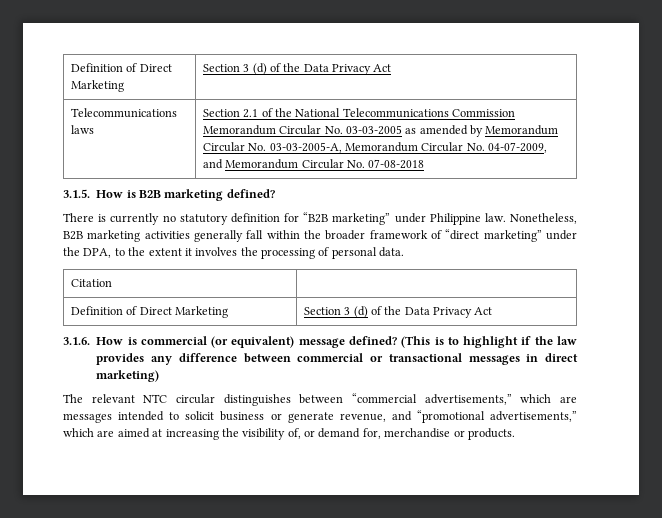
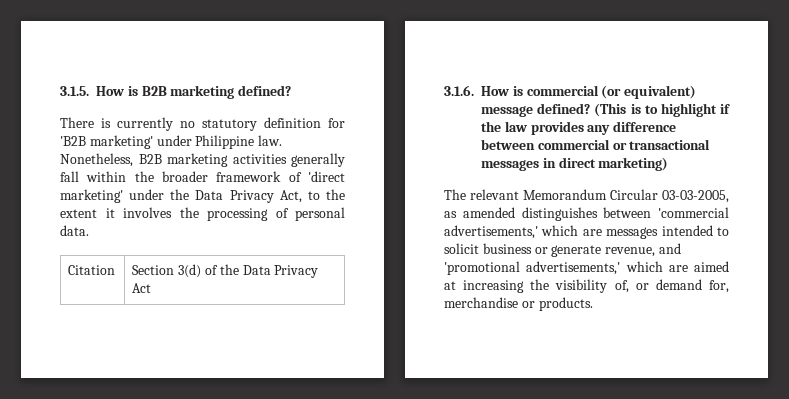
[70,63,172,72] [70,80,124,92] [202,63,392,75] [70,108,177,118] [70,125,94,134] [202,108,516,118] [202,125,559,137] [202,142,548,153] [202,159,425,169] Definition of Direct Marketing | Section 3 (d) of the Data Privacy Act // Telecommunications laws | Section 2.1 of the National Telecommunications Commission Memorandum Circular No. 03-03-2005 as amended by Memorandum Circular No. 03-03-2005-A, Memorandum Circular No. 04-07-2009, and Memorandum Circular No. 07-08-2018 // -> (60, 91) none
[303,212,391,225] “B2B marketing” -> [60,135,153,149] 'B2B marketing'
[445,229,577,242] [63,247,112,258] “direct marketing” under the DPA, -> [308,171,345,182] [60,189,302,203] 'direct marketing' under the Data Privacy Act,
[70,306,228,318] [303,306,368,318] // Definition of Direct Marketing | Section 3 (d) -> [132,264,202,278] Section 3(d)
[143,393,512,406] NTC circular distinguishes between “commercial advertisements,” -> [523,189,729,203] [444,207,729,221] [444,225,538,239] Memorandum Circular 03-03-2005, as amended distinguishes between 'commercial advertisements,'
[416,410,577,423] “promotional advertisements,” -> [444,261,621,275] 'promotional advertisements,'

